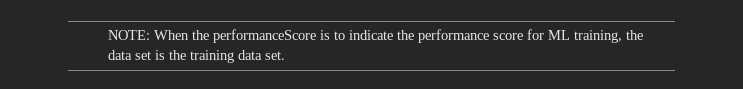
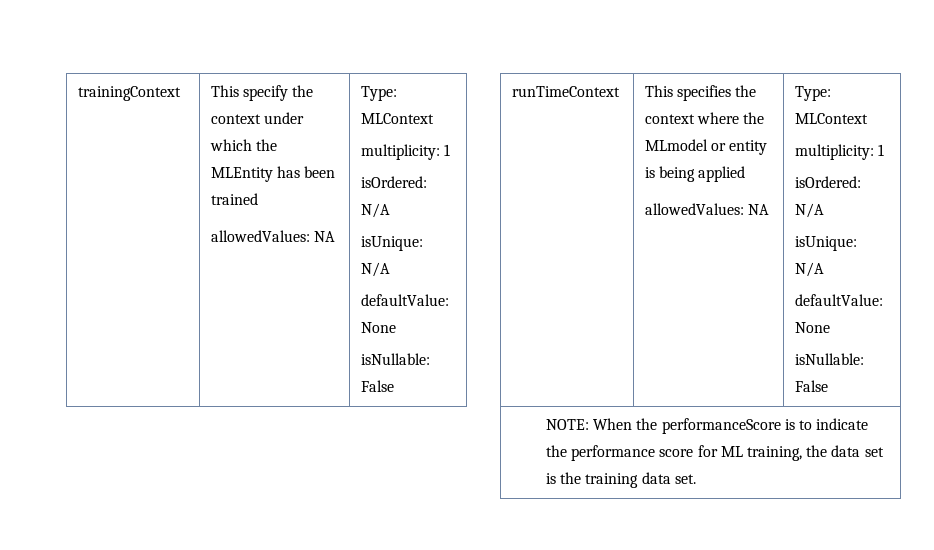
(107, 35) none -> [77,86,181,101] [210,85,314,101] [210,112,304,124] [209,139,277,151] [210,166,336,182] [210,193,258,205] [210,230,335,242] [360,86,397,101] [360,113,434,124] [360,144,450,160] [360,176,427,188] [360,203,390,218] [360,236,423,251] [360,262,390,277] [360,294,449,306] [360,322,396,333] [360,353,430,365] [360,380,394,392] [511,86,620,97] [644,85,757,101] [644,112,765,124] [644,139,768,155] [644,166,746,182] [644,203,769,215] [794,86,831,101] [794,113,868,124] [794,144,884,160] [794,176,861,188] [794,203,824,218] [794,236,857,251] [794,262,824,277] [794,294,883,306] [794,322,830,333] [794,353,864,365] [794,380,828,392] trainingContext | This specify the context under which the MLEntity has been trained // allowedValues: NA | Type: MLContext // multiplicity: 1 // isOrdered: N/A // isUnique: N/A // defaultValue: None // isNullable: False // runTimeContext | This specifies the context where the MLmodel or entity is being applied // allowedValues: NA | Type: MLContext // multiplicity: 1 // isOrdered: N/A // isUnique: N/A // defaultValue: None // isNullable: False //

